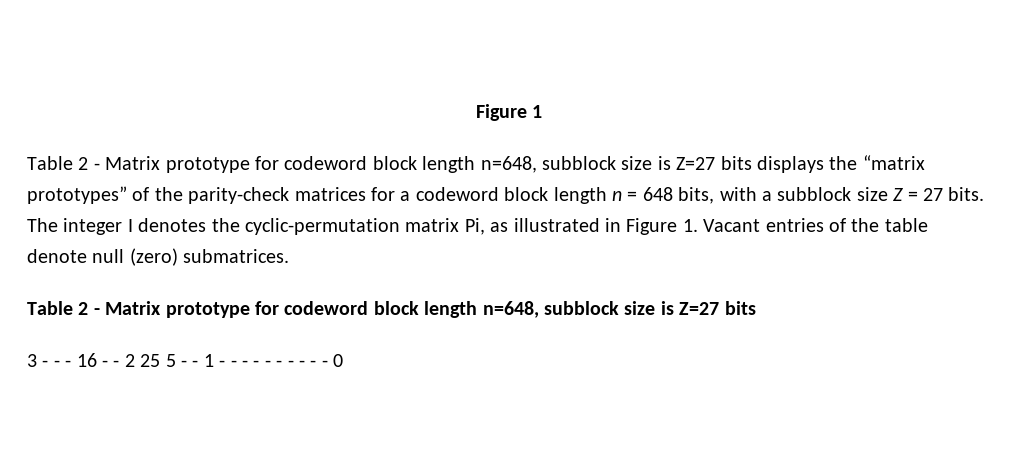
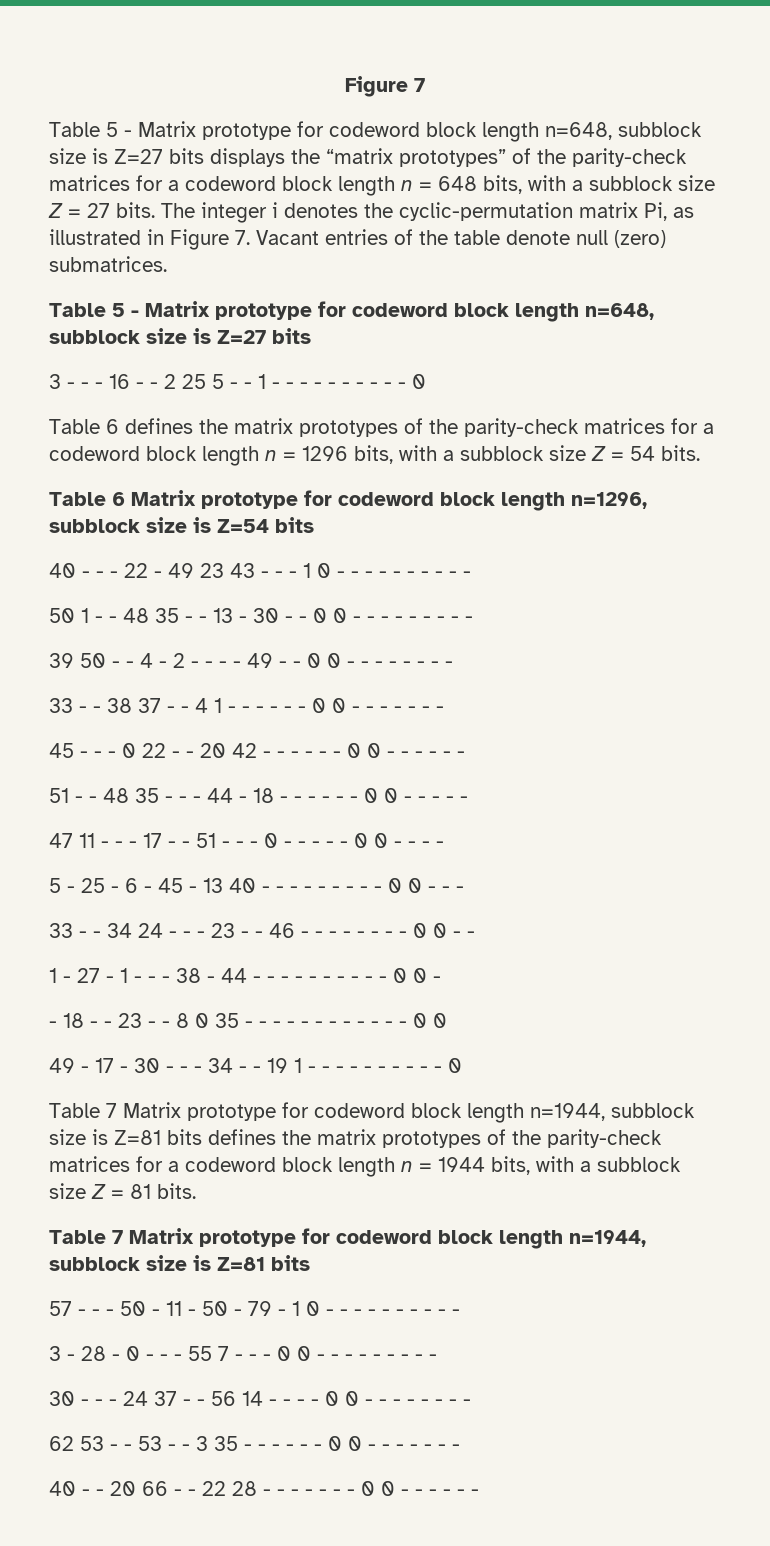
[475,104,543,121] [27,156,89,170] Figure 1 // Table 2 -> [345,76,425,97] [49,122,118,137] Figure 7 // Table 5
[127,219,133,232] I -> [272,202,278,218] i
[682,219,698,232] 1. -> [235,230,250,245] 7.
[78,302,89,315] 2 -> [112,303,125,317] 5
(344, 360) none -> [49,418,714,437] [49,445,700,466] [49,490,647,511] [49,517,314,533] [49,563,471,578] [49,608,473,623] [49,653,453,668] [49,698,444,713] [49,743,465,758] [49,788,468,803] [49,833,444,848] [49,878,464,893] [49,923,475,938] [49,968,441,983] [49,1013,447,1028] [49,1058,462,1073] [49,1102,695,1123] [49,1129,662,1148] [49,1156,681,1177] [49,1183,196,1199] [49,1228,646,1249] [49,1255,310,1271] [49,1301,460,1316] [49,1346,437,1361] [49,1391,471,1406] [49,1436,460,1451] [49,1481,479,1496] // Table 6 defines the matrix prototypes of the parity-check matrices for a codeword block length n = 1296 bits, with a subblock size Z = 54 bits. // Table 6 Matrix prototype for codeword block length n=1296, subblock size is Z=54 bits // 40 - - - 22 - 49 23 43 - - - 1 0 - - - - - - - - - - // 50 1 - - 48 35 - - 13 - 30 - - 0 0 - - - - - - - - - // 39 50 - - 4 - 2 - - - - 49 - - 0 0 - - - - - - - - // 33 - - 38 37 - - 4 1 - - - - - - 0 0 - - - - - - - // 45 - - - 0 22 - - 20 42 - - - - - - 0 0 - - - - - - // 51 - - 48 35 - - - 44 - 18 - - - - - - 0 0 - - - - - // 47 11 - - - 17 - - 51 - - - 0 - - - - - 0 0 - - - - // 5 - 25 - 6 - 45 - 13 40 - - - - - - - - - 0 0 - - - // 33 - - 34 24 - - - 23 - - 46 - - - - - - - - 0 0 - - // 1 - 27 - 1 - - - 38 - 44 - - - - - - - - - - 0 0 - // - 18 - - 23 - - 8 0 35 - - - - - - - - - - - - 0 0 // 49 - 17 - 30 - - - 34 - - 19 1 - - - - - - - - - - 0 // Table 7 Matrix prototype for codeword block length n=1944, subblock size is Z=81 bits defines the matrix prototypes of the parity-check matrices for a codeword block length n = 1944 bits, with a subblock size Z = 81 bits. // Table 7 Matrix prototype for codeword block length n=1944, subblock size is Z=81 bits // 57 - - - 50 - 11 - 50 - 79 - 1 0 - - - - - - - - - - // 3 - 28 - 0 - - - 55 7 - - - 0 0 - - - - - - - - - // 30 - - - 24 37 - - 56 14 - - - - 0 0 - - - - - - - - // 62 53 - - 53 - - 3 35 - - - - - - 0 0 - - - - - - - // 40 - - 20 66 - - 22 28 - - - - - - - 0 0 - - - - - -

